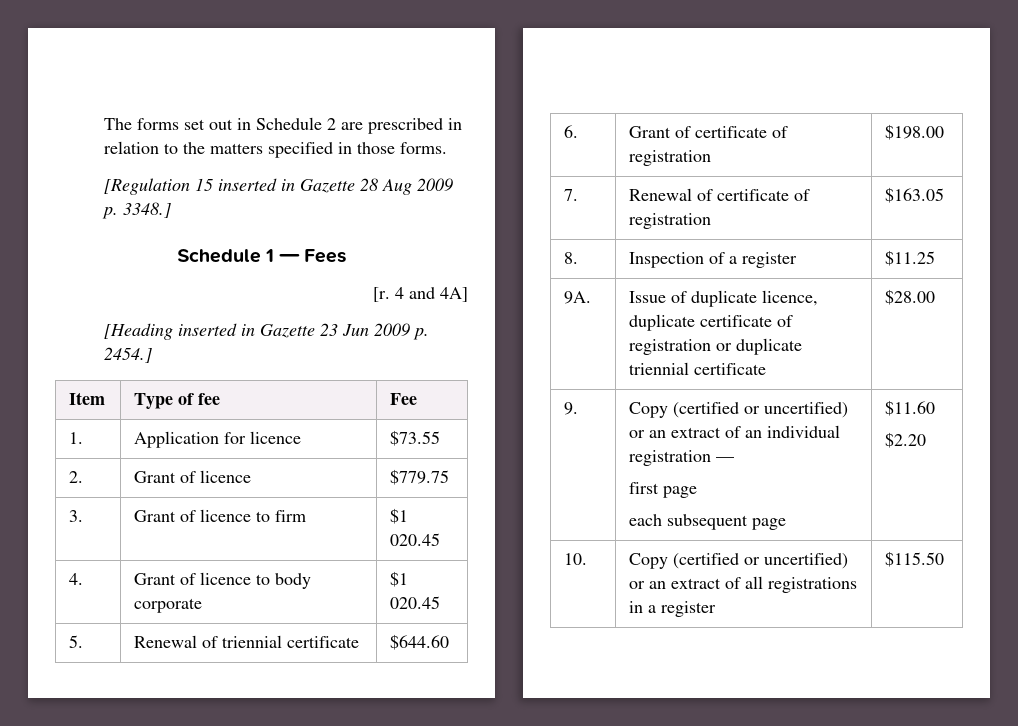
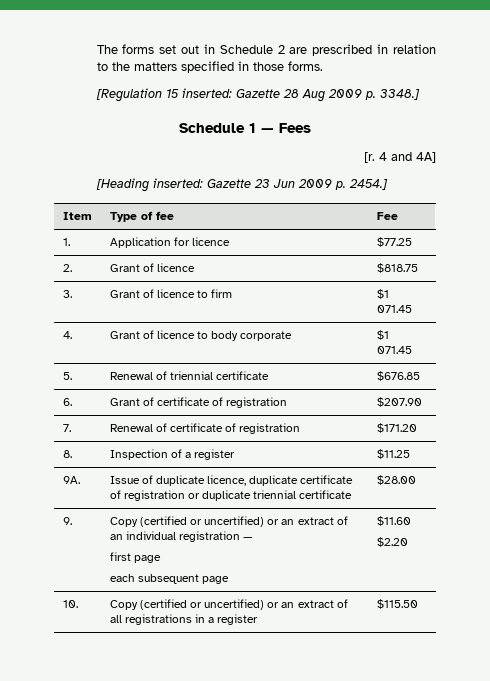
[217,178,295,191] inserted in -> [181,88,232,98] inserted:
[177,323,255,336] inserted in -> [152,178,203,188] inserted:
[390,430,441,446] $73.55 -> [376,237,412,247] $77.25
[390,469,450,485] $779.75 -> [376,263,418,273] $818.75
[390,533,441,546] 020.45 -> [376,305,412,313] 071.45
[390,596,441,609] 020.45 -> [376,346,412,354] 071.45
[390,634,450,650] $644.60 -> [376,371,420,381] $676.85
[885,124,945,140] $198.00 -> [376,397,422,407] $207.90
[885,187,945,203] $163.05 -> [376,423,417,433] $171.20

